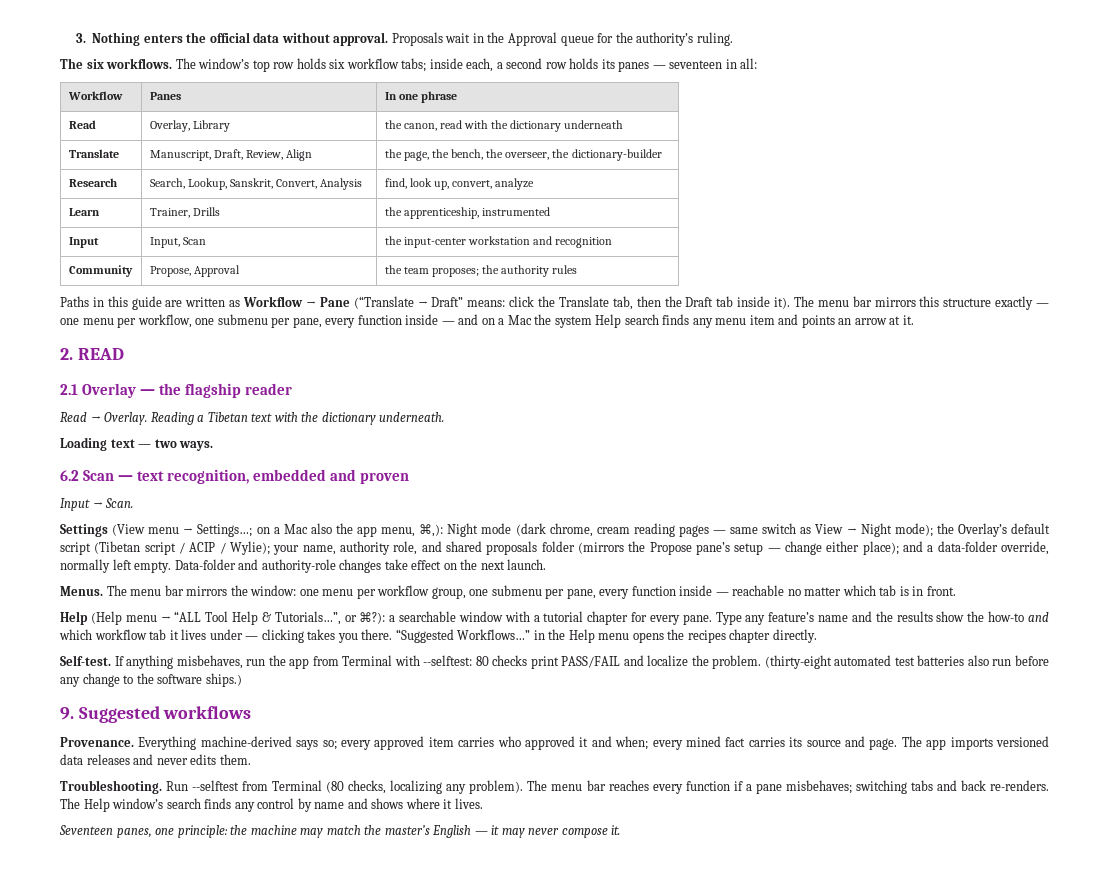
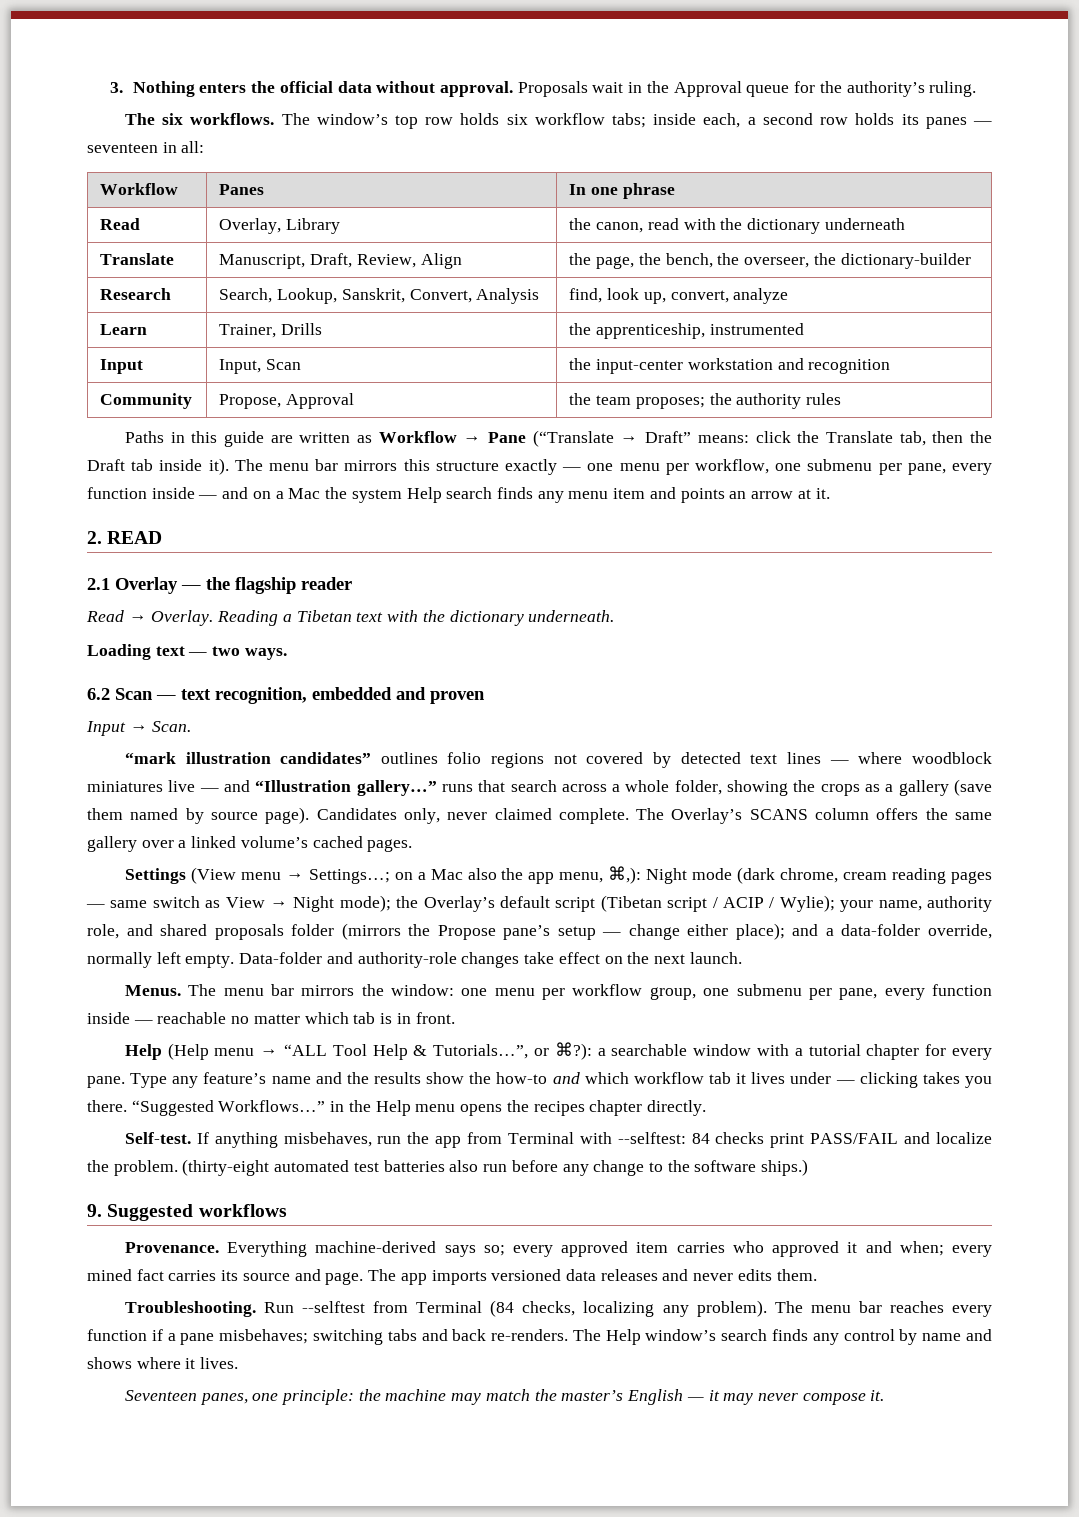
(134, 503) none -> [124,752,992,768] [87,779,992,796] [87,807,992,824] [87,836,413,852] // “mark illustration candidates” outlines folio regions not covered by detected text lines — where woodblock miniatures live — and “Illustration gallery…” runs that search across a whole folder, showing the crops as a gallery (save them named by source page). Candidates only, never claimed complete. The Overlay’s SCANS column offers the same gallery over a linked volume’s cached pages.
[475,656,489,666] 80 -> [691,1133,710,1144] 84
[326,781,345,793] (80 -> [490,1300,515,1317] (84

